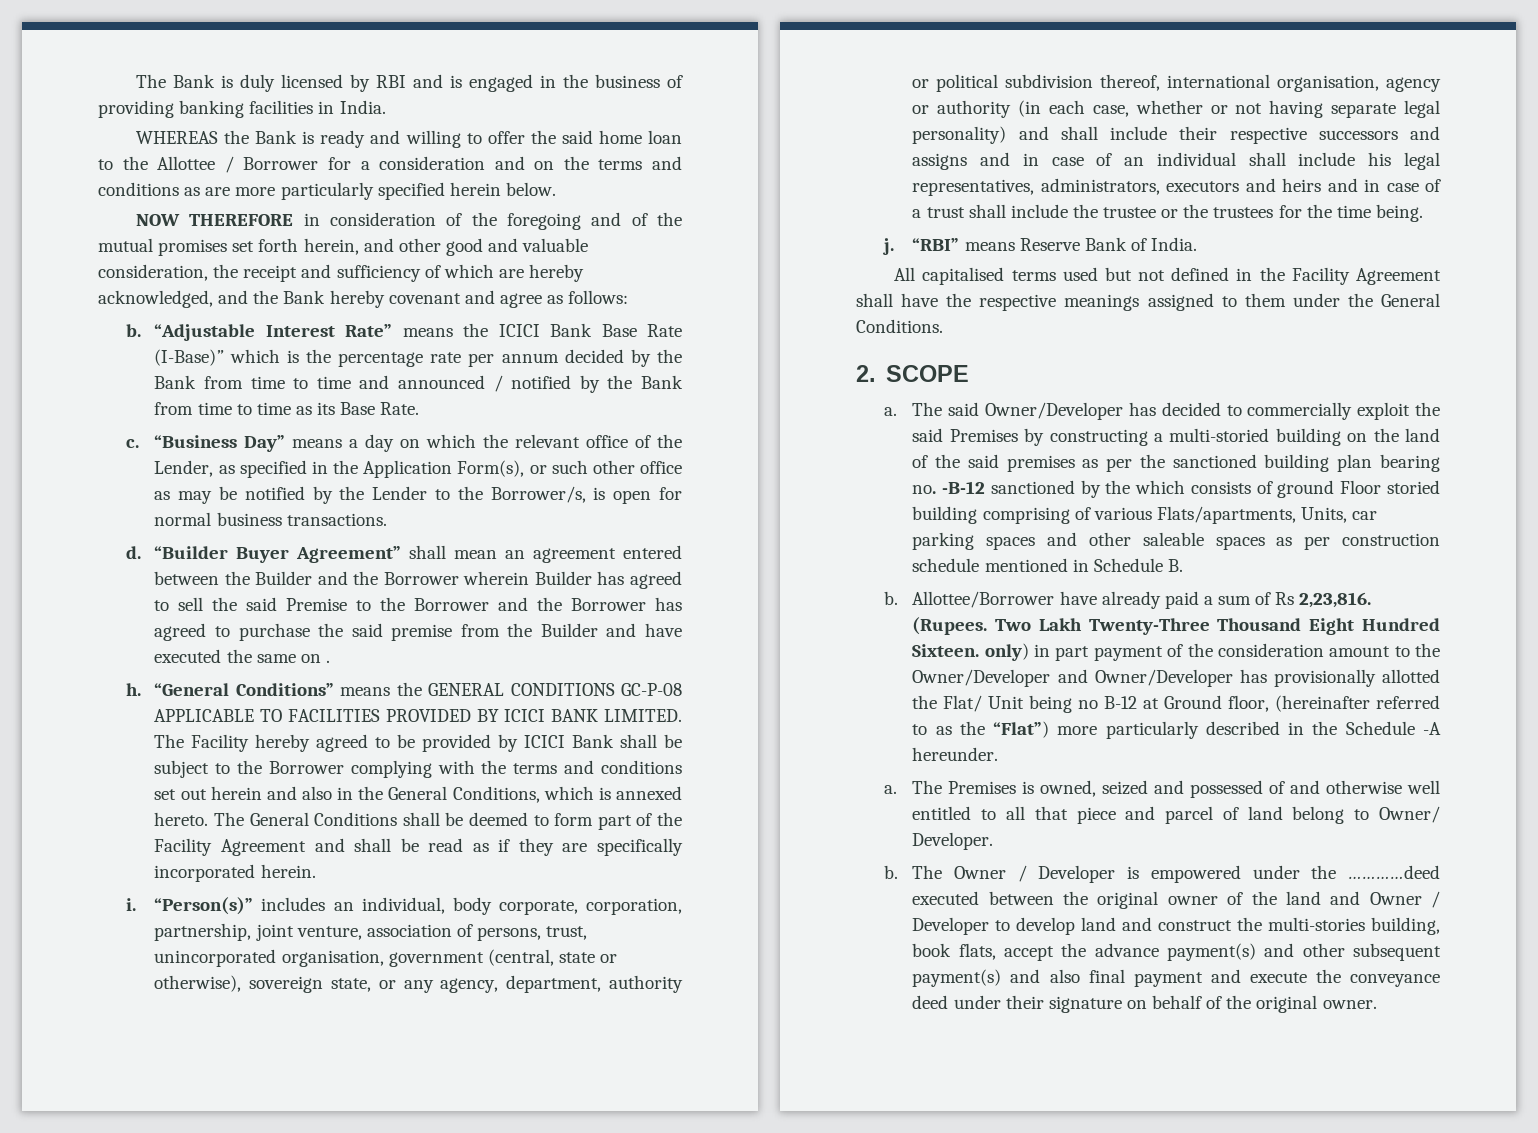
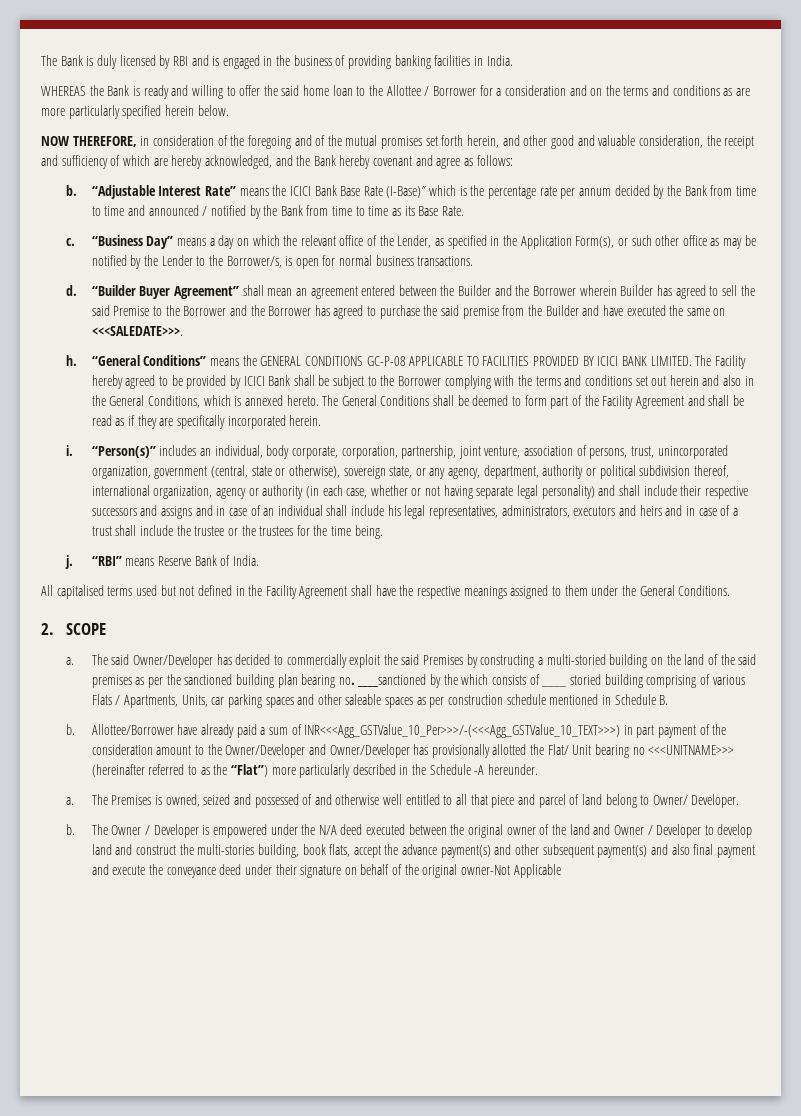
[189,214,294,226] THEREFORE -> [72,136,137,147] THEREFORE,
[325,660,330,663] . -> [91,326,183,336] <<<SALEDATE>>>.
[281,950,384,967] organisation, -> [91,466,151,479] organization,
[1277,75,1380,92] organisation, -> [153,486,213,499] organization,
[942,480,1075,494] -B-12 sanctioned -> [357,674,427,687] ____sanctioned
[1277,480,1382,498] ground Floor -> [541,685,567,687] ____
[1156,506,1296,524] Flats/apartments, -> [91,694,178,708] Flats / Apartments,
[1275,592,1372,608] [912,617,1441,635] [912,643,1029,661] Rs 2,23,816. (Rupees. Two Lakh Twenty-Three Thousand Eight Hundred Sixteen. only) -> [304,724,621,738] INR<<<Agg_GSTValue_10_Per>>>/-(<<<Agg_GSTValue_10_TEXT>>>)
[1029,695,1270,713] being no B-12 at Ground floor, -> [595,744,735,758] bearing no <<<UNITNAME>>>
[1348,865,1440,879] …………deed -> [318,824,363,835] N/A deed
[1322,1000,1377,1009] owner. -> [461,864,561,878] owner-Not Applicable

